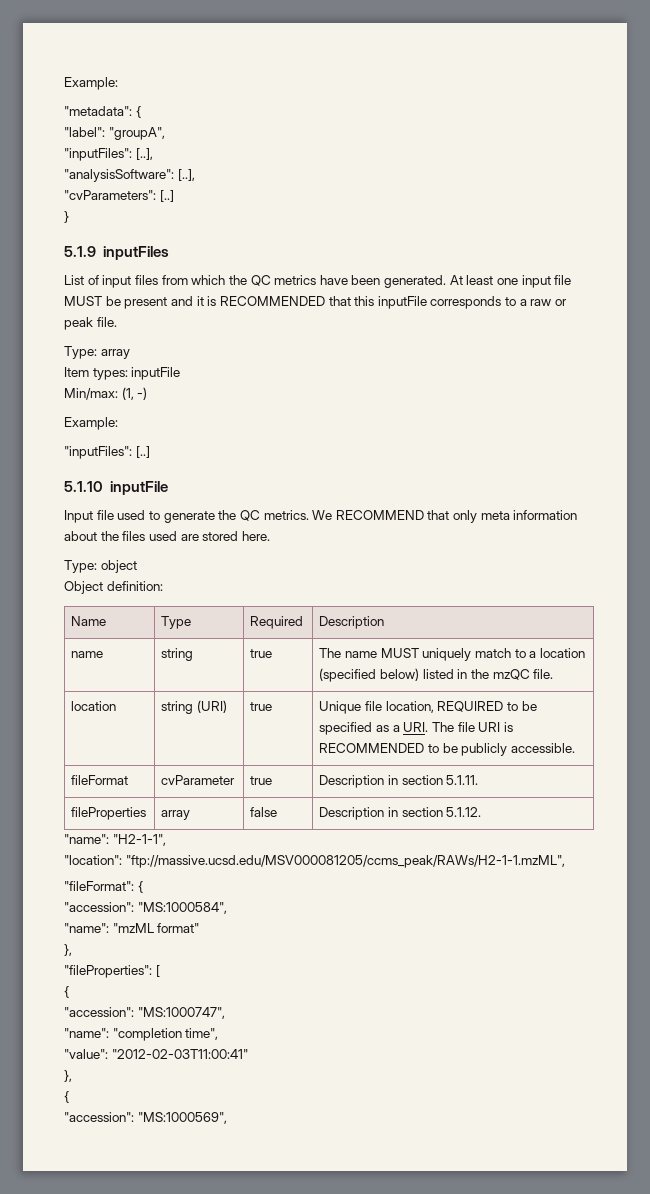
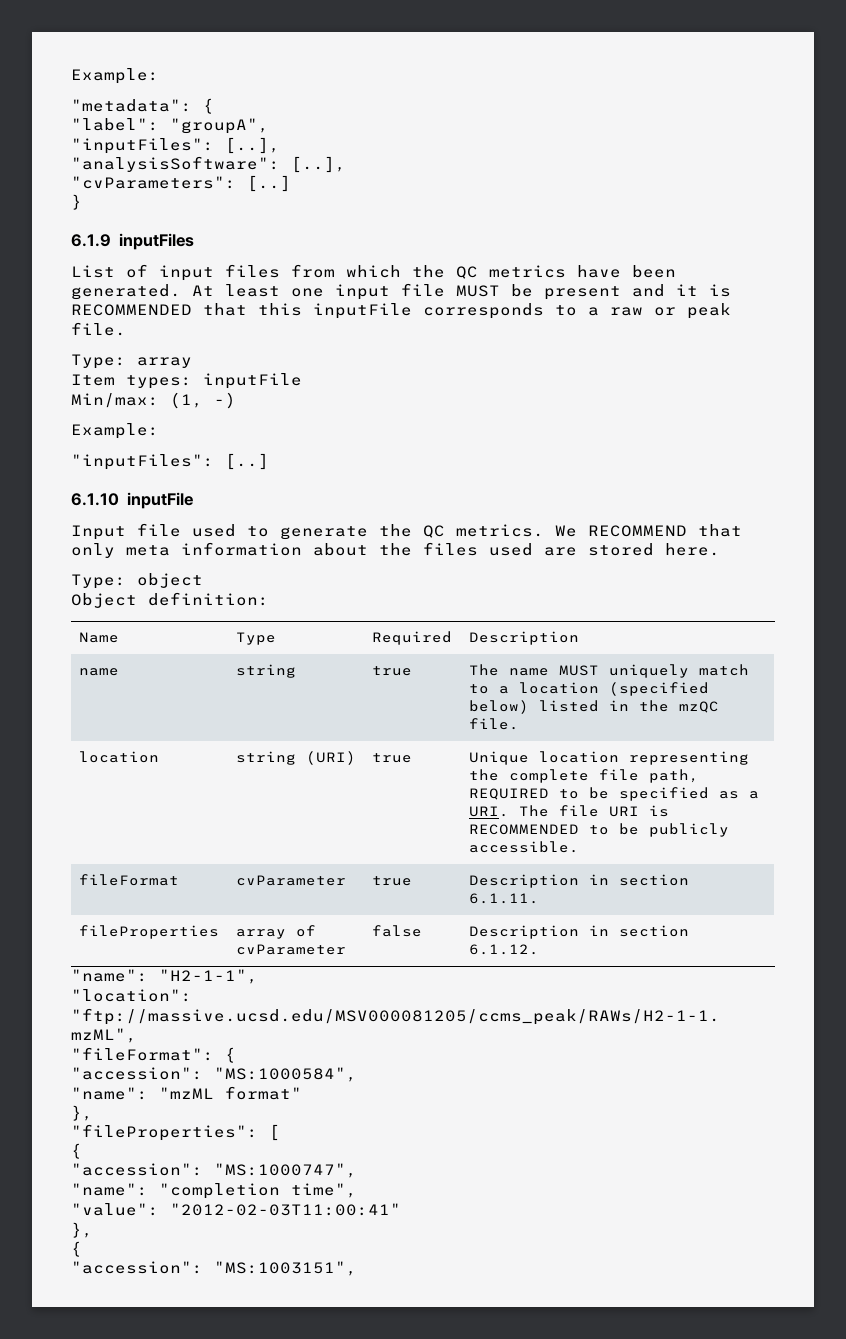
[64,246,96,257] 5.1.9 -> [71,234,111,247] 6.1.9
[64,481,103,492] 5.1.10 -> [71,493,119,506] 6.1.10
[365,701,434,713] file location, -> [539,751,750,765] [469,769,700,783] location representing the complete file path,
[446,775,479,785] 5.1.11. -> [469,893,540,904] 6.1.11.
(191, 815) none -> [296,925,317,937] [236,944,347,955] of cvParameter
[446,807,482,817] 5.1.12. -> [469,944,540,955] 6.1.12.
[137,1112,227,1124] "MS:1000569", -> [214,1261,357,1276] "MS:1003151",

